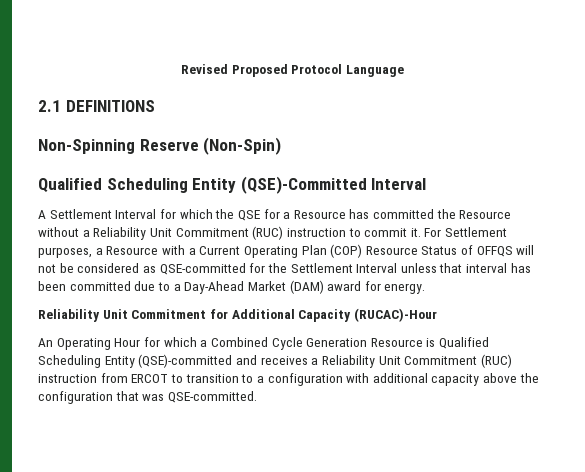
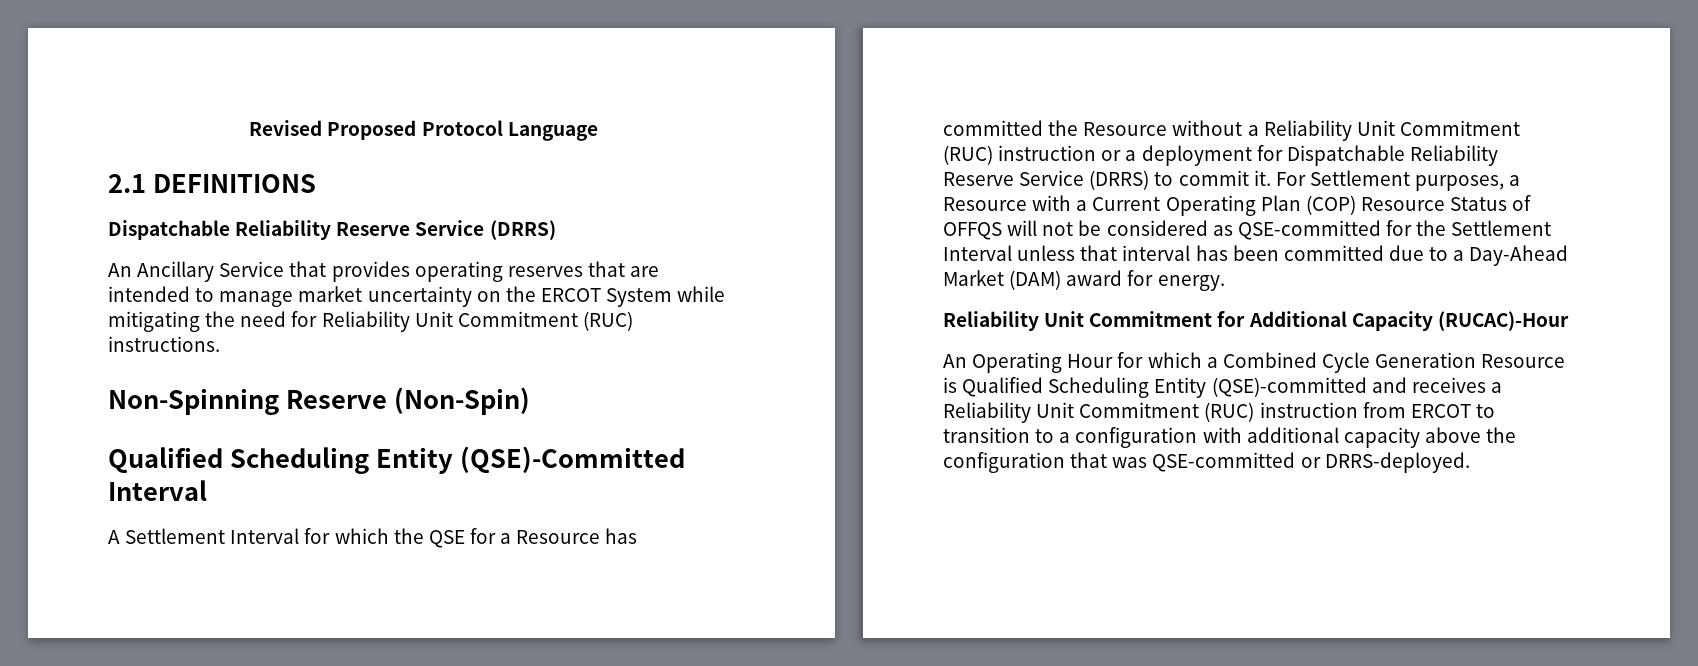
(155, 106) none -> [108,220,556,240] [108,261,660,282] [108,286,726,307] [108,311,633,332] [108,336,220,352] // Dispatchable Reliability Reserve Service (DRRS) // An Ancillary Service that provides operating reserves that are intended to manage market uncertainty on the ERCOT System while mitigating the need for Reliability Unit Commitment (RUC) instructions.
(346, 232) none -> [1101,145,1498,166] [943,170,1150,190] or a deployment for Dispatchable Reliability Reserve Service (DRRS)
[167,391,257,403] QSE-committed. -> [1152,452,1470,473] QSE-committed or DRRS-deployed.

